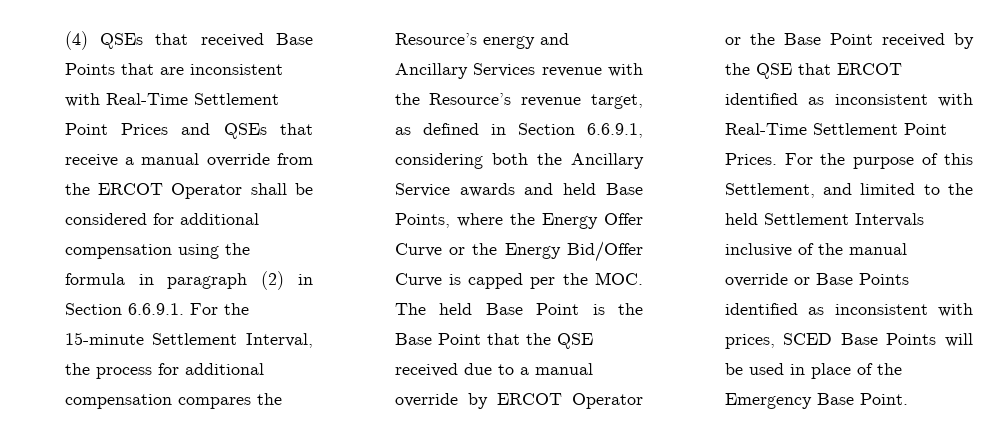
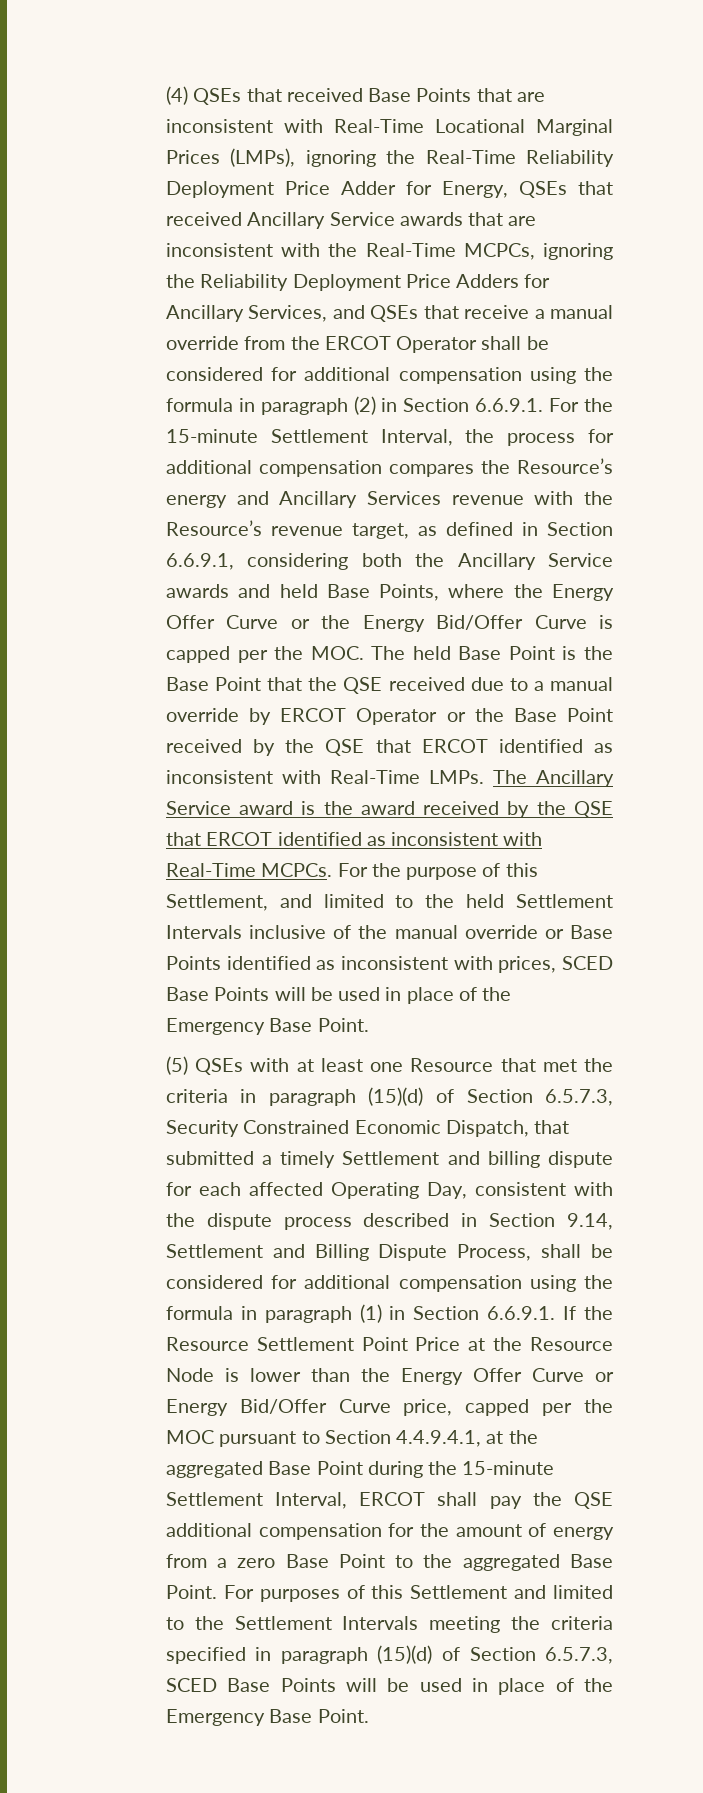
[193,93,279,105] [64,123,169,135] Settlement Point Prices -> [434,119,613,136] [165,148,614,167] [165,181,613,198] [165,212,537,229] [165,243,613,260] [165,274,551,291] [165,305,328,322] Locational Marginal Prices (LMPs), ignoring the Real-Time Reliability Deployment Price Adder for Energy, QSEs that received Ancillary Service awards that are inconsistent with the Real-Time MCPCs, ignoring the Reliability Deployment Price Adders for Ancillary Services,
[812,123,947,135] [724,153,777,165] Settlement Point Prices. -> [428,770,614,787] [165,801,613,818] [165,832,543,846] [165,863,333,877] LMPs. The Ancillary Service award is the award received by the QSE that ERCOT identified as inconsistent with Real-Time MCPCs.
(908, 399) none -> [165,1056,613,1075] [165,1087,613,1106] [165,1120,570,1137] [165,1151,613,1168] [165,1182,613,1199] [165,1213,613,1230] [165,1244,613,1261] [165,1275,613,1292] [165,1304,613,1323] [165,1337,613,1351] [165,1368,614,1385] [165,1399,613,1416] [165,1430,538,1447] [165,1461,555,1478] [165,1492,613,1509] [165,1523,615,1540] [165,1554,613,1571] [165,1585,613,1602] [165,1616,613,1633] [165,1645,613,1664] [165,1678,613,1695] [165,1709,369,1726] // (5) QSEs with at least one Resource that met the criteria in paragraph (15)(d) of Section 6.5.7.3, Security Constrained Economic Dispatch, that submitted a timely Settlement and billing dispute for each affected Operating Day, consistent with the dispute process described in Section 9.14, Settlement and Billing Dispute Process, shall be considered for additional compensation using the formula in paragraph (1) in Section 6.6.9.1. If the Resource Settlement Point Price at the Resource Node is lower than the Energy Offer Curve or Energy Bid/Offer Curve price, capped per the MOC pursuant to Section 4.4.9.4.1, at the aggregated Base Point during the 15-minute Settlement Interval, ERCOT shall pay the QSE additional compensation for the amount of energy from a zero Base Point to the aggregated Base Point. For purposes of this Settlement and limited to the Settlement Intervals meeting the criteria specified in paragraph (15)(d) of Section 6.5.7.3, SCED Base Points will be used in place of the Emergency Base Point.

